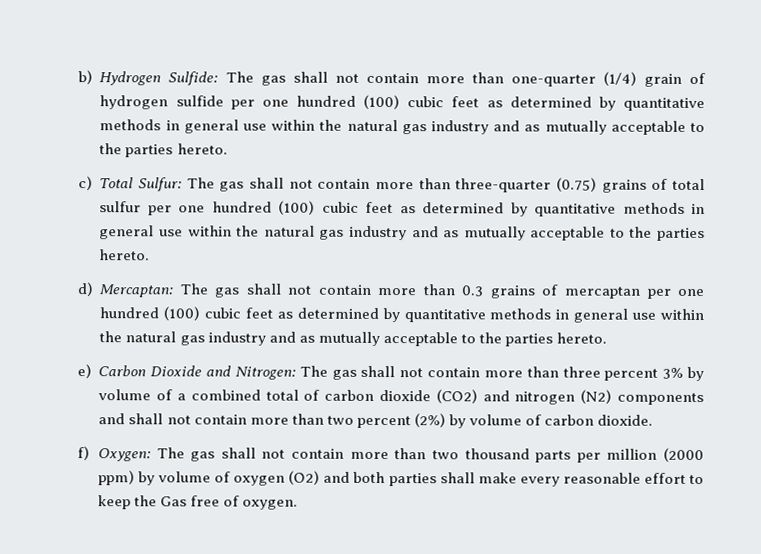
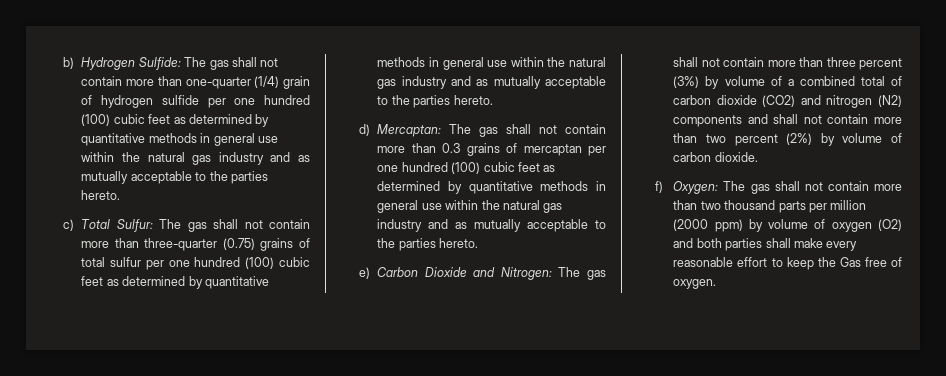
[662,367,684,379] 3% -> [673,76,700,88] (3%)

